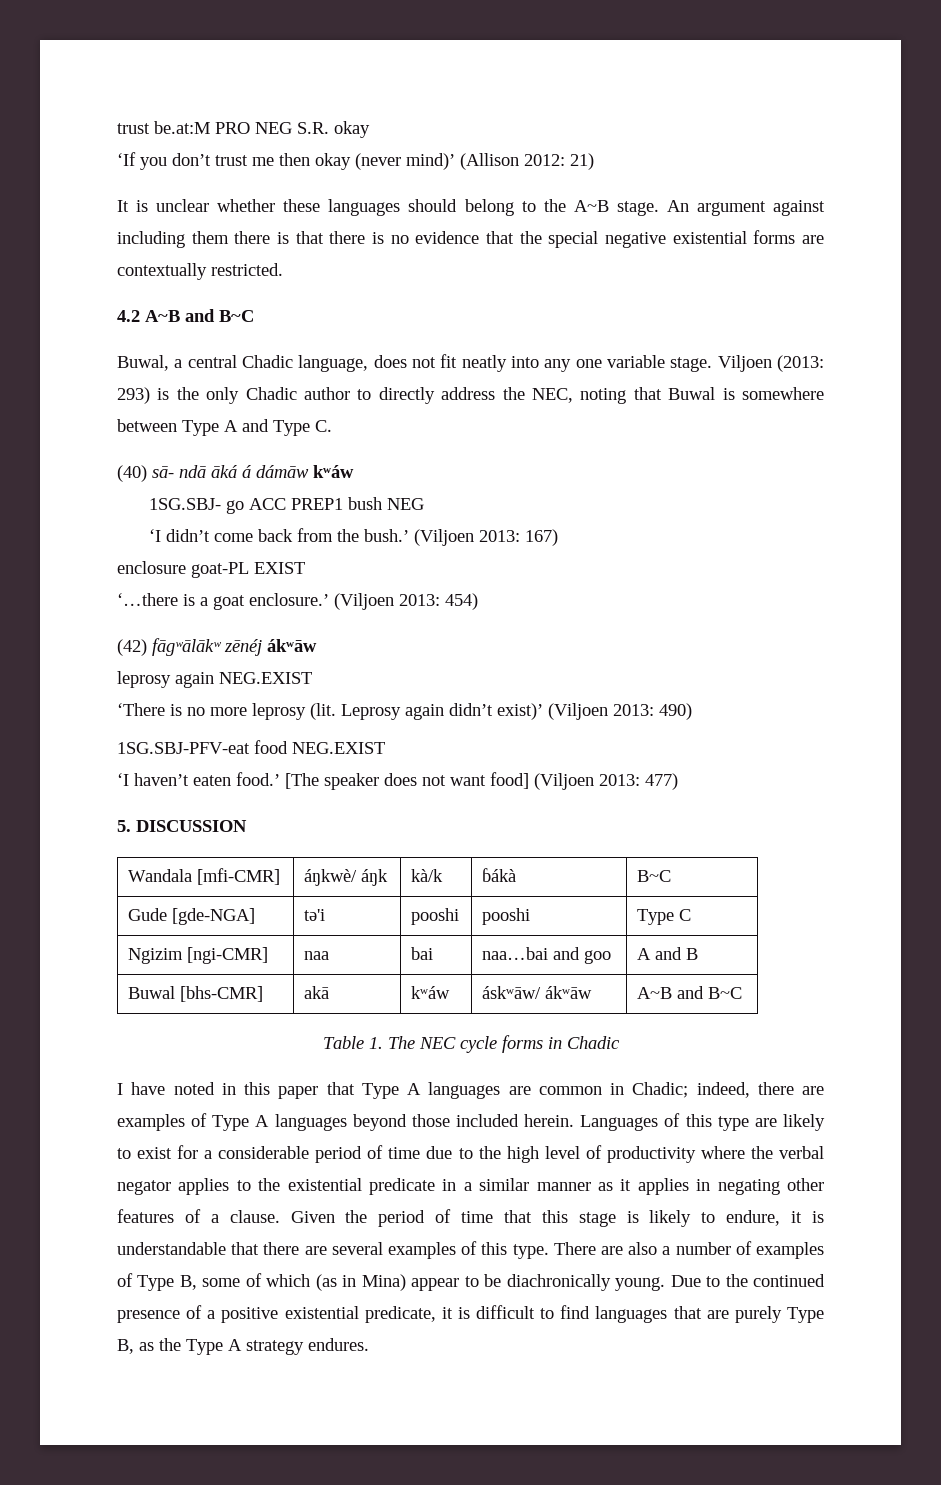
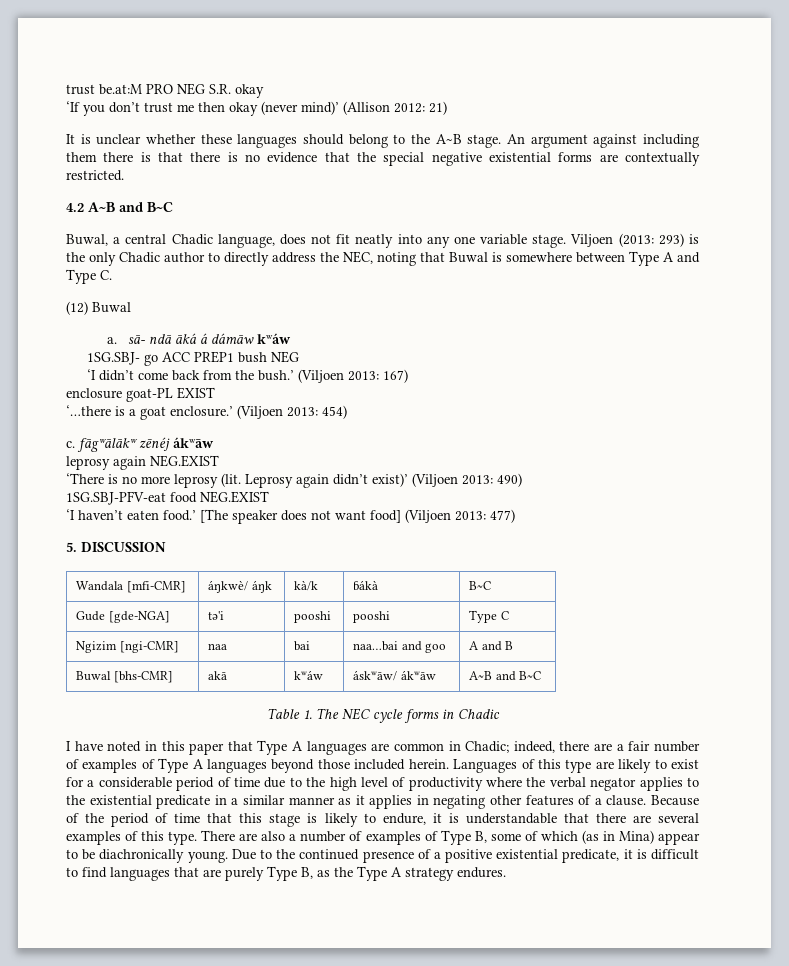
[117,465,147,482] (40) -> [66,301,131,315] [107,337,118,344] (12) Buwal // a.
[117,639,147,656] (42) -> [66,441,75,448] c.
(824, 1090) none -> [616,741,701,752] [66,759,79,769] a fair number of
[290,1211,335,1223] Given -> [651,795,699,806] [66,813,79,823] Because of

